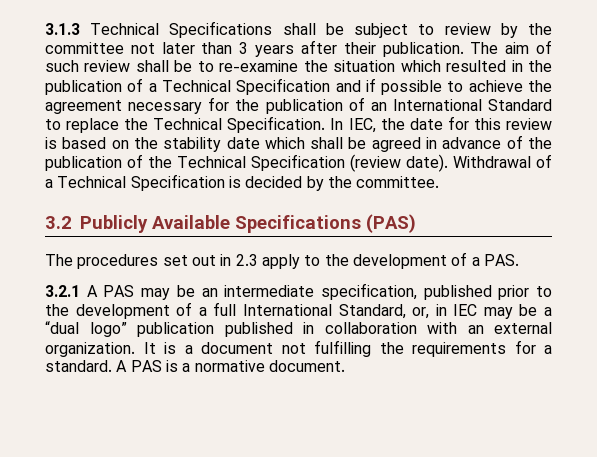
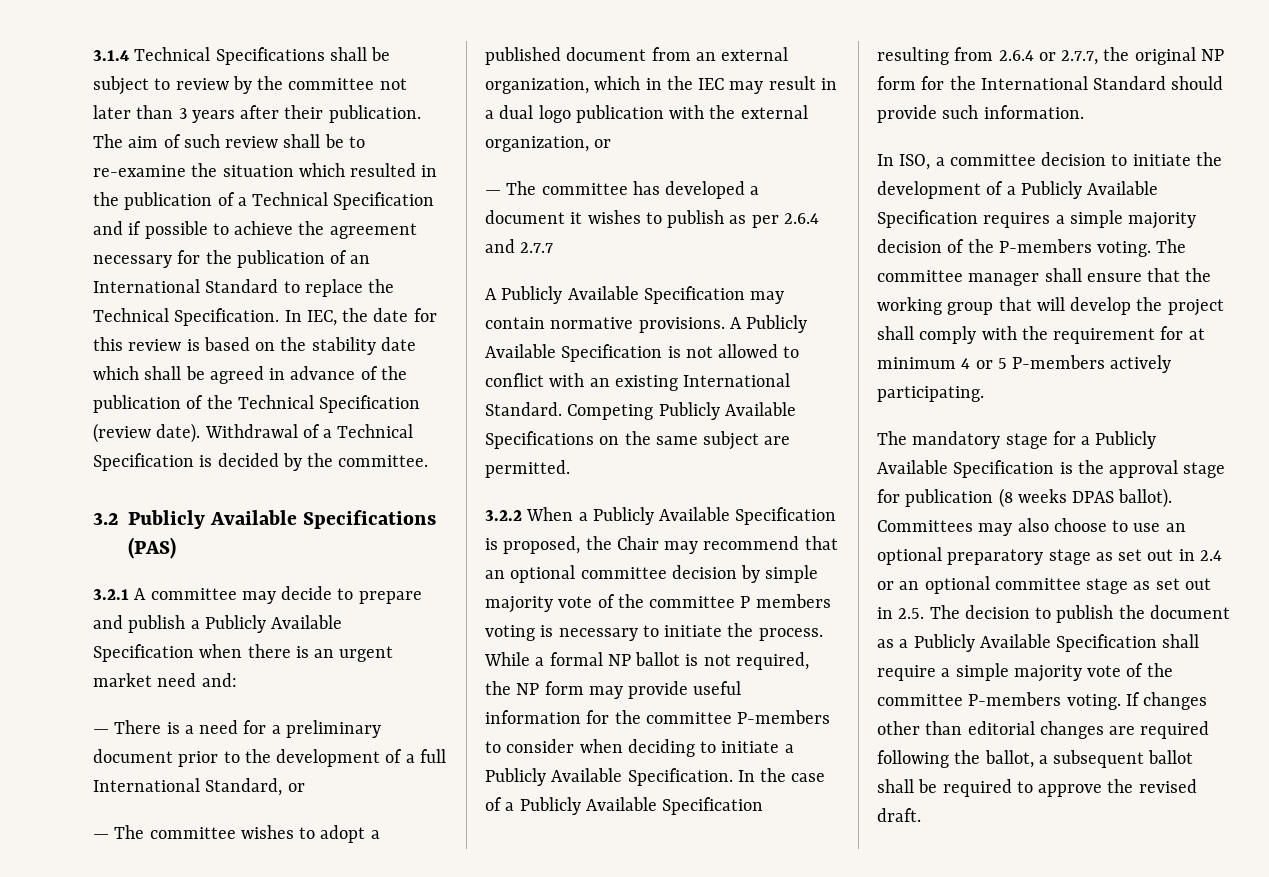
[45,23,80,35] 3.1.3 -> [93,50,129,61] 3.1.4
[45,252,519,269] [45,283,492,300] The procedures set out in 2.3 apply to the development of a PAS. // 3.2.1 A PAS may be an intermediate specification, published -> [93,586,422,604] [93,615,343,633] [93,644,394,662] [93,673,237,687] [93,720,381,738] [93,749,173,763] 3.2.1 A committee may decide to prepare and publish a Publicly Available Specification when there is an urgent market need and: // — There is a need for a preliminary document
[412,304,552,319] [45,321,552,337] [45,340,552,357] [45,360,345,372] or, in IEC may be a “dual logo” publication published in collaboration with an external organization. It is a document not fulfilling the requirements for a standard. A PAS is a normative document. -> [287,783,305,792] [93,825,380,843] [485,47,789,65] [485,76,837,94] [485,105,808,123] [485,136,612,152] [485,181,760,199] [485,210,819,228] [485,239,554,253] [485,286,785,304] [485,315,808,333] [485,344,800,362] [485,373,791,391] [485,402,796,420] [485,431,791,450] [485,460,570,478] [485,507,837,525] [485,536,838,554] [485,565,819,583] [485,594,831,613] [485,623,823,641] [484,652,809,670] [485,681,742,699] [485,710,831,724] [485,739,794,757] [485,768,826,786] [485,797,764,815] [877,47,1224,65] [877,76,1224,90] [877,105,1084,123] [877,152,1222,170] [877,181,1159,199] [877,210,1197,229] [877,239,1187,257] [877,268,1212,286] [877,297,1224,316] [877,326,1205,344] [877,355,1172,373] [877,386,984,402] [877,431,1157,449] [877,460,1226,478] [877,488,1173,508] [877,518,1186,536] [877,547,1222,565] [877,576,1211,594] [877,605,1230,623] [877,634,1200,652] [877,663,1173,682] [877,692,1208,710] [877,721,1210,739] [877,750,1194,768] [877,779,1197,797] [877,808,921,822] or // — The committee wishes to adopt a published document from an external organization, which in the IEC may result in a dual logo publication with the external organization, or // — The committee has developed a document it wishes to publish as per 2.6.4 and 2.7.7 // A Publicly Available Specification may contain normative provisions. A Publicly Available Specification is not allowed to conflict with an existing International Standard. Competing Publicly Available Specifications on the same subject are permitted. // 3.2.2 When a Publicly Available Specification is proposed, the Chair may recommend that an optional committee decision by simple majority vote of the committee P members voting is necessary to initiate the process. While a formal NP ballot is not required, the NP form may provide useful information for the committee P-members to consider when deciding to initiate a Publicly Available Specification. In the case of a Publicly Available Specification resulting from 2.6.4 or 2.7.7, the original NP form for the International Standard should provide such information. // In ISO, a committee decision to initiate the development of a Publicly Available Specification requires a simple majority decision of the P-members voting. The committee manager shall ensure that the working group that will develop the project shall comply with the requirement for at minimum 4 or 5 P-members actively participating. // The mandatory stage for a Publicly Available Specification is the approval stage for publication (8 weeks DPAS ballot). Committees may also choose to use an optional preparatory stage as set out in 2.4 or an optional committee stage as set out in 2.5. The decision to publish the document as a Publicly Available Specification shall require a simple majority vote of the committee P-members voting. If changes other than editorial changes are required following the ballot, a subsequent ballot shall be required to approve the revised draft.

